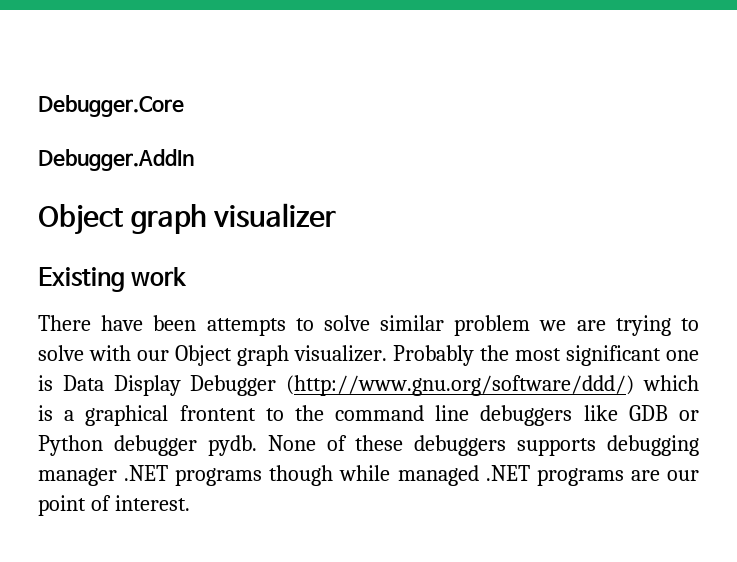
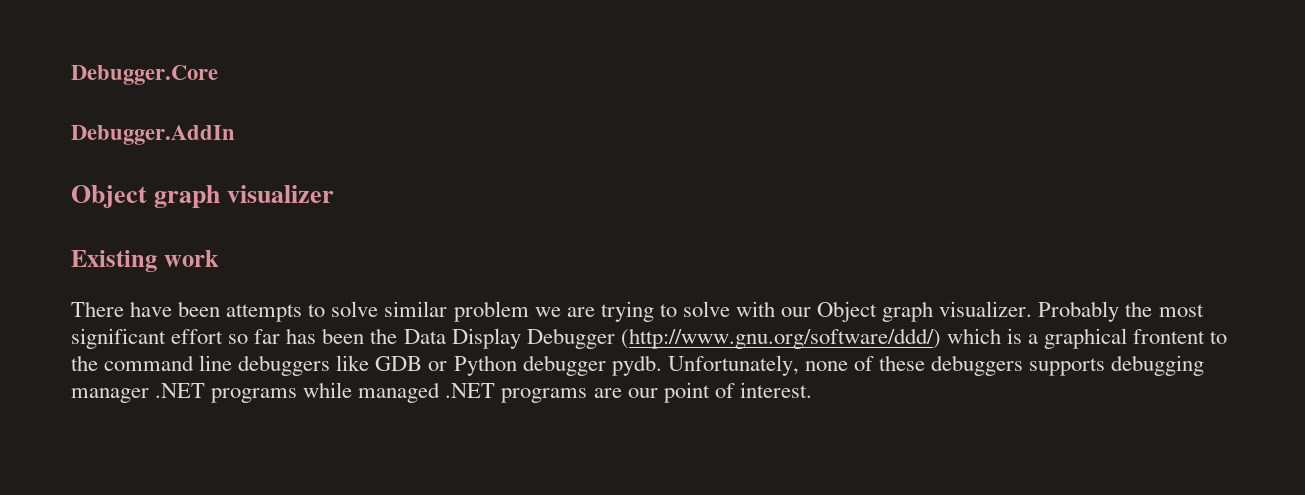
[666,350,699,361] [38,375,53,391] one is -> [171,328,398,344] effort so far has been the
[207,435,316,456] pydb. None -> [611,355,848,376] pydb. Unfortunately, none
[269,465,334,486] though -> (298, 395) none

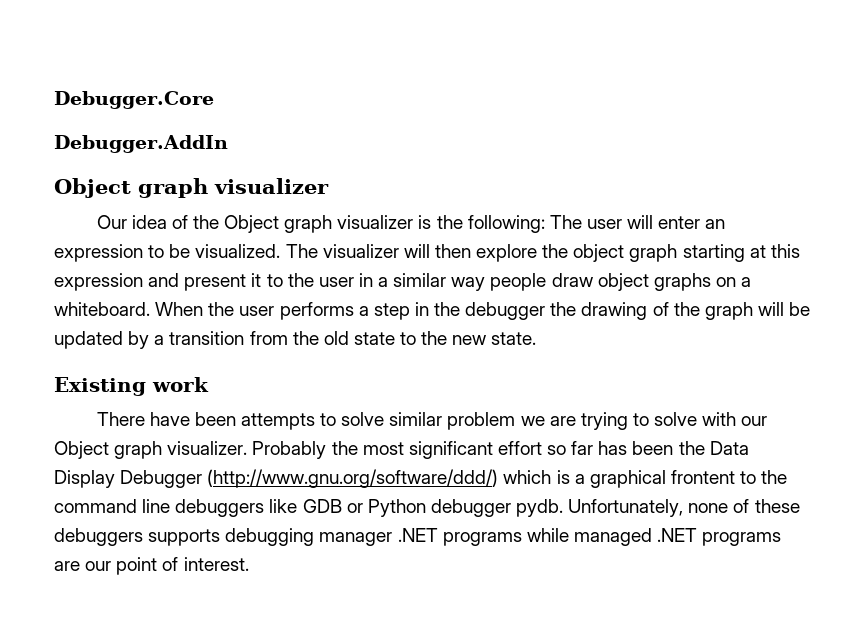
(335, 194) none -> [96,215,726,233] [54,244,800,262] [54,273,752,291] [54,302,811,320] [54,331,537,349] // Our idea of the Object graph visualizer is the following: The user will enter an expression to be visualized. The visualizer will then explore the object graph starting at this expression and present it to the user in a similar way people draw object graphs on a whiteboard. When the user performs a step in the debugger the drawing of the graph will be updated by a transition from the old state to the new state.

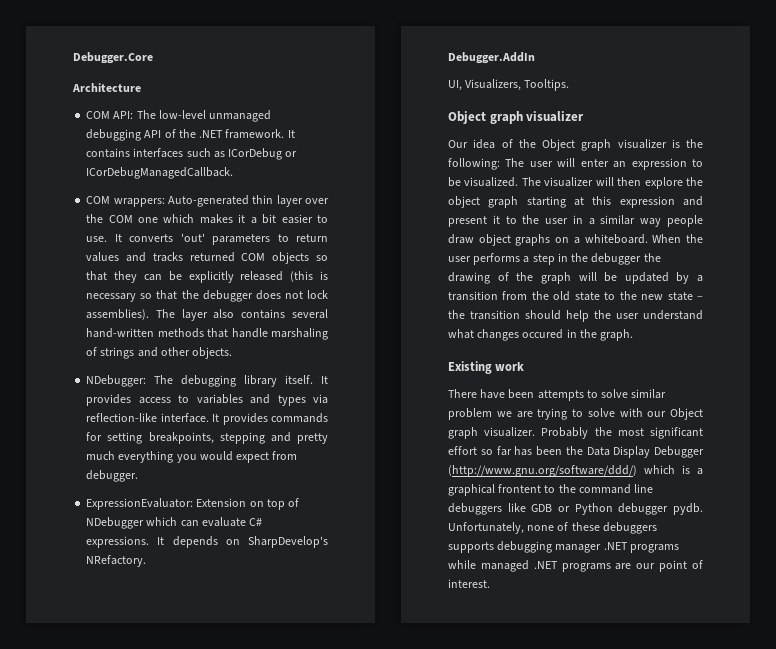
[54,135,228,153] Debugger.AddIn -> [72,83,141,92] [86,110,272,122] [86,129,295,141] [86,148,298,160] [86,167,234,179] [86,195,330,207] [86,214,328,224] [86,233,328,245] [86,252,328,264] [86,271,328,283] [86,290,329,302] [86,309,328,321] [86,328,328,340] [86,347,233,359] [86,375,328,387] [86,394,328,406] [86,413,328,425] [86,432,328,444] [86,451,298,463] [86,470,139,482] [86,498,300,510] [86,517,263,529] [86,536,328,548] [86,555,147,567] [448,52,535,64] [448,79,570,91] Architecture // COM API: The low-level unmanaged debugging API of the .NET framework. It contains interfaces such as ICorDebug or ICorDebugManagedCallback. // COM wrappers: Auto-generated thin layer over the COM one which makes it a bit easier to use. It converts 'out' parameters to return values and tracks returned COM objects so that they can be explicitly released (this is necessary so that the debugger does not lock assemblies). The layer also contains several hand-written methods that handle marshaling of strings and other objects. // NDebugger: The debugging library itself. It provides access to variables and types via reflection-like interface. It provides commands for setting breakpoints, stepping and pretty much everything you would expect from debugger. // ExpressionEvaluator: Extension on top of NDebugger which can evaluate C# expressions. It depends on SharpDevelop's NRefactory. // Debugger.AddIn // UI, Visualizers, Tooltips.
[491,332,537,345] state. -> [667,292,703,301] [448,310,703,322] [448,329,634,341] state – the transition should help the user understand what changes occured in the graph.

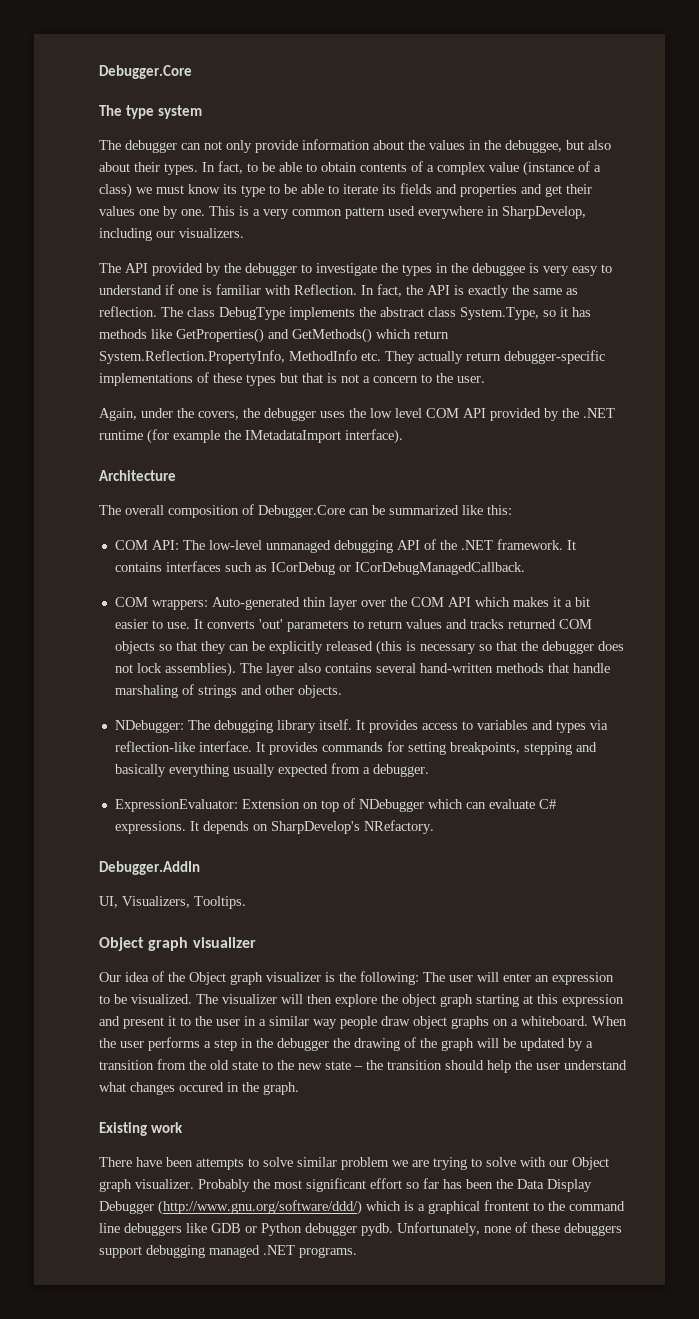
[72,83,141,92] Architecture -> [99,105,202,119] [99,139,611,153] [99,161,601,176] [99,183,592,198] [99,206,586,219] [99,228,244,241] [99,263,612,276] [99,284,578,298] [99,306,591,320] [99,328,449,343] [99,350,605,364] [99,372,485,386] [99,408,615,421] [99,429,403,444] [99,470,176,481] [99,504,512,518] The type system // The debugger can not only provide information about the values in the debuggee, but also about their types. In fact, to be able to obtain contents of a complex value (instance of a class) we must know its type to be able to iterate its fields and properties and get their values one by one. This is a very common pattern used everywhere in SharpDevelop, including our visualizers. // The API provided by the debugger to investigate the types in the debuggee is very easy to understand if one is familiar with Reflection. In fact, the API is exactly the same as reflection. The class DebugType implements the abstract class System.Type, so it has methods like GetProperties() and GetMethods() which return System.Reflection.PropertyInfo, MethodInfo etc. They actually return debugger-specific implementations of these types but that is not a concern to the user. // Again, under the covers, the debugger uses the low level COM API provided by the .NET runtime (for example the IMetadataImport interface). // Architecture // The overall composition of Debugger.Core can be summarized like this:
[138,217,159,223] one -> [447,597,471,607] API
[297,433,328,444] [86,451,298,463] pretty much everything you would expect from -> [114,763,370,777] basically everything usually expected from a
[448,541,679,553] [448,560,703,572] [448,579,490,588] supports debugging manager .NET programs while managed .NET programs are our point of interest. -> [99,1245,357,1258] support debugging managed .NET programs.

